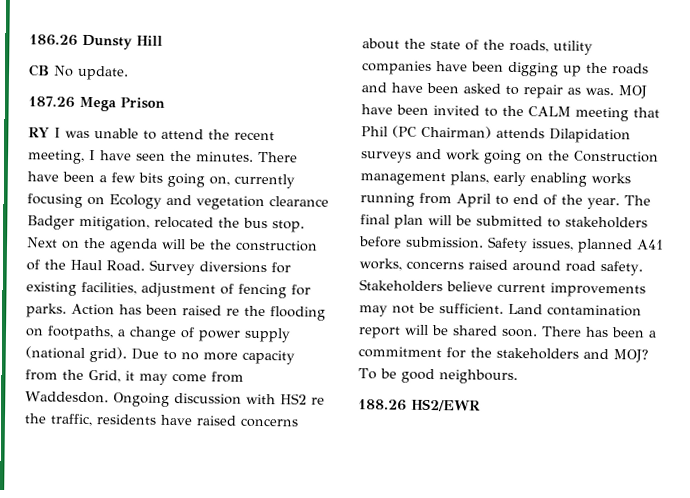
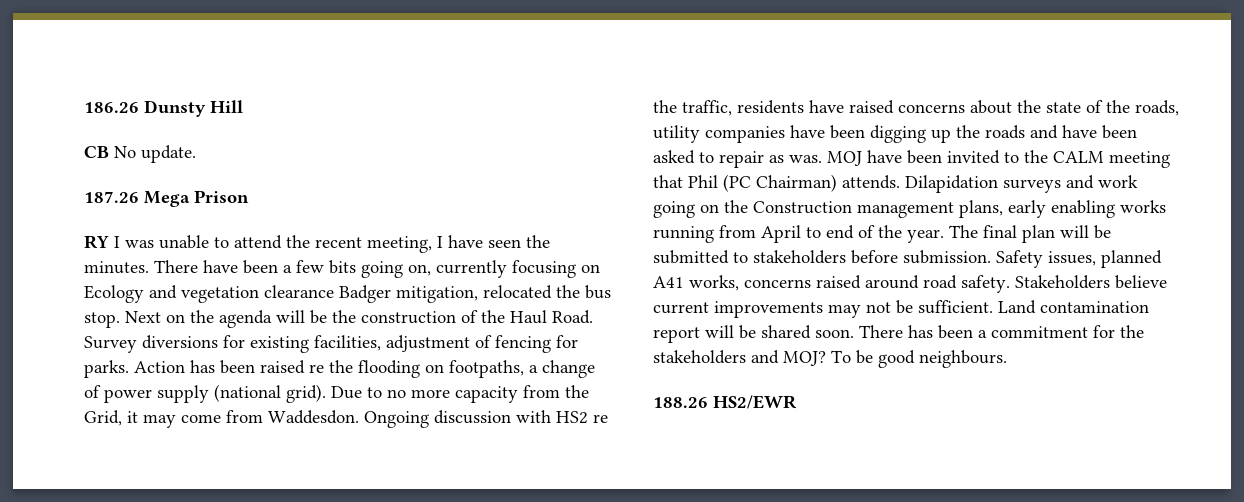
[496,127,545,139] attends -> [842,175,900,189] attends.

